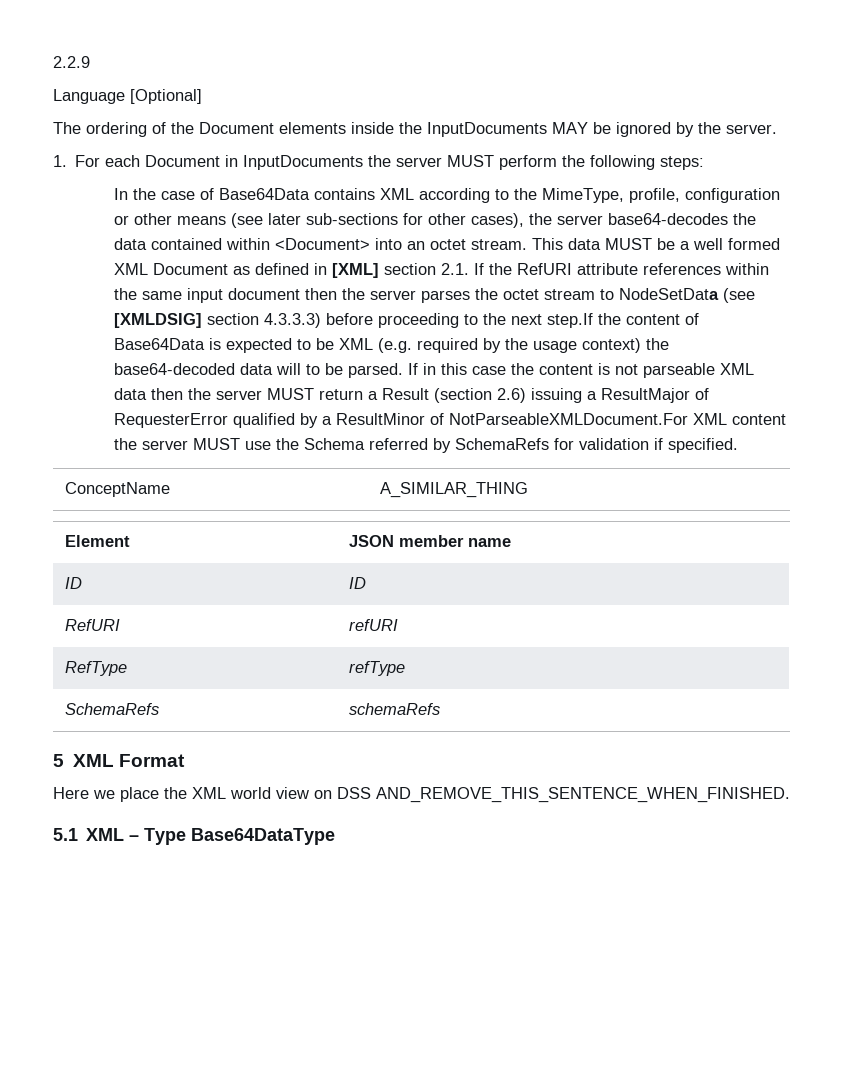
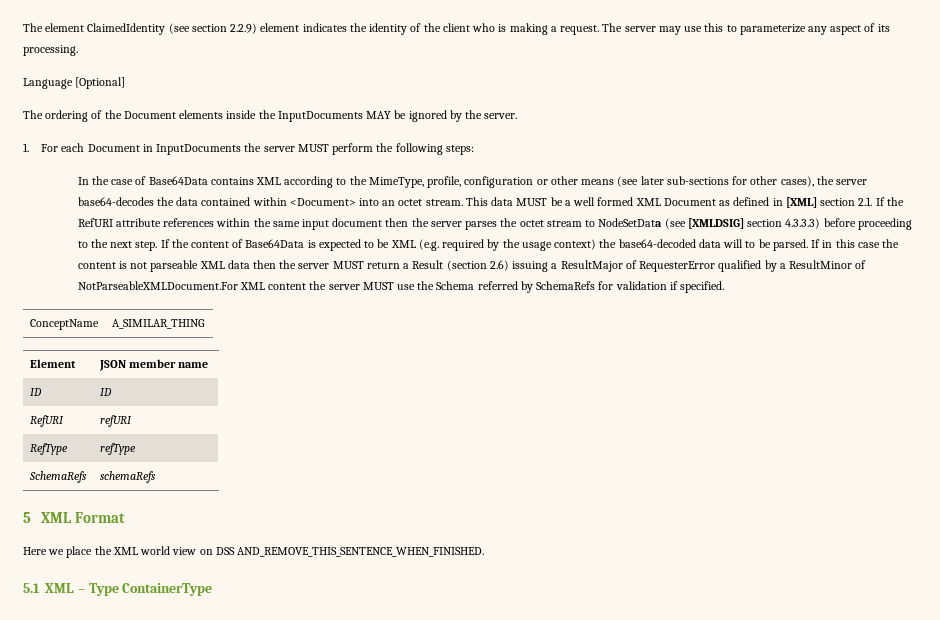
[53,56,90,68] 2.2.9 -> [23,23,890,35] [23,45,78,56] The element ClaimedIdentity (see section 2.2.9) element indicates the identity of the client who is making a request. The server may use this to parameterize any aspect of its processing.
[546,313,593,328] step.If -> [135,239,170,251] step. If
[191,828,336,845] Base64DataType -> [122,583,213,596] ContainerType

